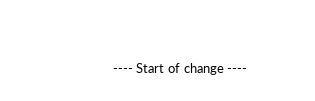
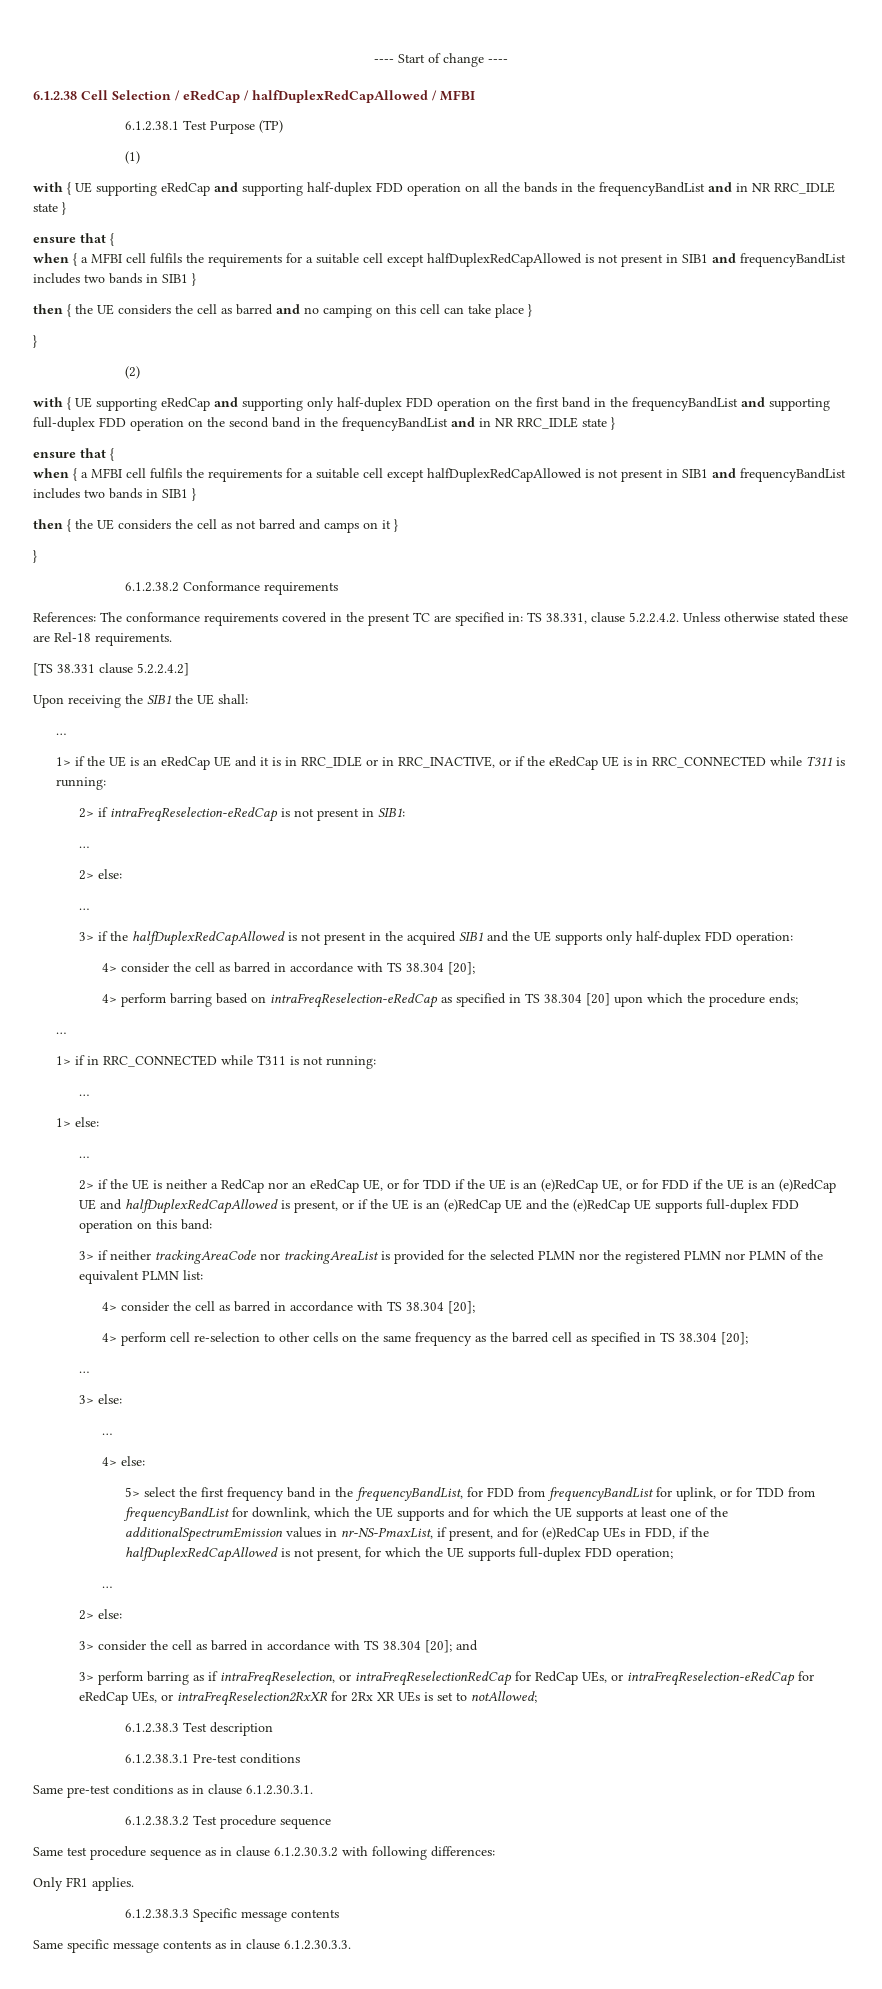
(248, 70) none -> [33,90,475,103] [124,120,283,134] [124,151,140,164] [33,182,835,196] [33,202,66,215] [33,233,114,246] [33,253,846,267] [33,273,196,286] [33,304,532,318] [33,335,37,348] [124,366,140,379] [33,397,830,411] [33,417,615,431] [33,448,114,461] [33,468,846,482] [33,488,196,501] [33,519,398,533] [33,550,37,563] [124,581,338,595] [33,612,848,626] [33,632,172,646] [33,663,189,676] [33,694,248,708] [55,733,66,735] [55,756,845,770] [55,777,106,790] [78,807,405,822] [78,846,89,848] [78,869,122,880] [78,908,89,910] [78,931,793,946] [101,962,475,975] [101,993,798,1008] [55,1032,66,1034] [55,1055,376,1069] [78,1094,89,1096] [55,1117,99,1127] [78,1156,89,1158] [78,1179,836,1193] [78,1199,799,1214] [78,1219,212,1233] [78,1250,823,1264] [78,1270,203,1284] [101,1301,475,1314] [101,1332,748,1346] [78,1371,89,1373] [78,1394,122,1404] [101,1433,112,1435] [101,1456,145,1466] [124,1487,815,1502] [122,1507,728,1522] [124,1527,709,1542] [124,1547,673,1562] [101,1586,112,1588] [78,1609,122,1620] [78,1640,478,1653] [78,1671,814,1686] [78,1691,537,1706] [124,1722,273,1736] [124,1753,300,1764] [33,1784,313,1798] [124,1815,331,1829] [33,1846,495,1860] [33,1877,134,1891] [124,1908,339,1922] [33,1939,351,1953] // 6.1.2.38 Cell Selection / eRedCap / halfDuplexRedCapAllowed / MFBI // 6.1.2.38.1 Test Purpose (TP) // (1) // with { UE supporting eRedCap and supporting half-duplex FDD operation on all the bands in the frequencyBandList and in NR RRC_IDLE state } // ensure that { // when { a MFBI cell fulfils the requirements for a suitable cell except halfDuplexRedCapAllowed is not present in SIB1 and frequencyBandList includes two bands in SIB1 } // then { the UE considers the cell as barred and no camping on this cell can take place } // } // (2) // with { UE supporting eRedCap and supporting only half-duplex FDD operation on the first band in the frequencyBandList and supporting full-duplex FDD operation on the second band in the frequencyBandList and in NR RRC_IDLE state } // ensure that { // when { a MFBI cell fulfils the requirements for a suitable cell except halfDuplexRedCapAllowed is not present in SIB1 and frequencyBandList includes two bands in SIB1 } // then { the UE considers the cell as not barred and camps on it } // } // 6.1.2.38.2 Conformance requirements // References: The conformance requirements covered in the present TC are specified in: TS 38.331, clause 5.2.2.4.2. Unless otherwise stated these are Rel-18 requirements. // [TS 38.331 clause 5.2.2.4.2] // Upon receiving the SIB1 the UE shall: // … // 1> if the UE is an eRedCap UE and it is in RRC_IDLE or in RRC_INACTIVE, or if the eRedCap UE is in RRC_CONNECTED while T311 is running: // 2> if intraFreqReselection-eRedCap is not present in SIB1: // … // 2> else: // … // 3> if the halfDuplexRedCapAllowed is not present in the acquired SIB1 and the UE supports only half-duplex FDD operation: // 4> consider the cell as barred in accordance with TS 38.304 [20]; // 4> perform barring based on intraFreqReselection-eRedCap as specified in TS 38.304 [20] upon which the procedure ends; // … // 1> if in RRC_CONNECTED while T311 is not running: // … // 1> else: // … // 2> if the UE is neither a RedCap nor an eRedCap UE, or for TDD if the UE is an (e)RedCap UE, or for FDD if the UE is an (e)RedCap UE and halfDuplexRedCapAllowed is present, or if the UE is an (e)RedCap UE and the (e)RedCap UE supports full-duplex FDD operation on this band: // 3> if neither trackingAreaCode nor trackingAreaList is provided for the selected PLMN nor the registered PLMN nor PLMN of the equivalent PLMN list: // 4> consider the cell as barred in accordance with TS 38.304 [20]; // 4> perform cell re-selection to other cells on the same frequency as the barred cell as specified in TS 38.304 [20]; // … // 3> else: // … // 4> else: // 5> select the first frequency band in the frequencyBandList, for FDD from frequencyBandList for uplink, or for TDD from frequencyBandList for downlink, which the UE supports and for which the UE supports at least one of the additionalSpectrumEmission values in nr-NS-PmaxList, if present, and for (e)RedCap UEs in FDD, if the halfDuplexRedCapAllowed is not present, for which the UE supports full-duplex FDD operation; // … // 2> else: // 3> consider the cell as barred in accordance with TS 38.304 [20]; and // 3> perform barring as if intraFreqReselection, or intraFreqReselectionRedCap for RedCap UEs, or intraFreqReselection-eRedCap for eRedCap UEs, or intraFreqReselection2RxXR for 2Rx XR UEs is set to notAllowed; // 6.1.2.38.3 Test description // 6.1.2.38.3.1 Pre-test conditions // Same pre-test conditions as in clause 6.1.2.30.3.1. // 6.1.2.38.3.2 Test procedure sequence // Same test procedure sequence as in clause 6.1.2.30.3.2 with following differences: // Only FR1 applies. // 6.1.2.38.3.3 Specific message contents // Same specific message contents as in clause 6.1.2.30.3.3.

